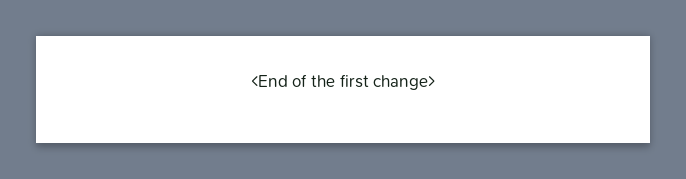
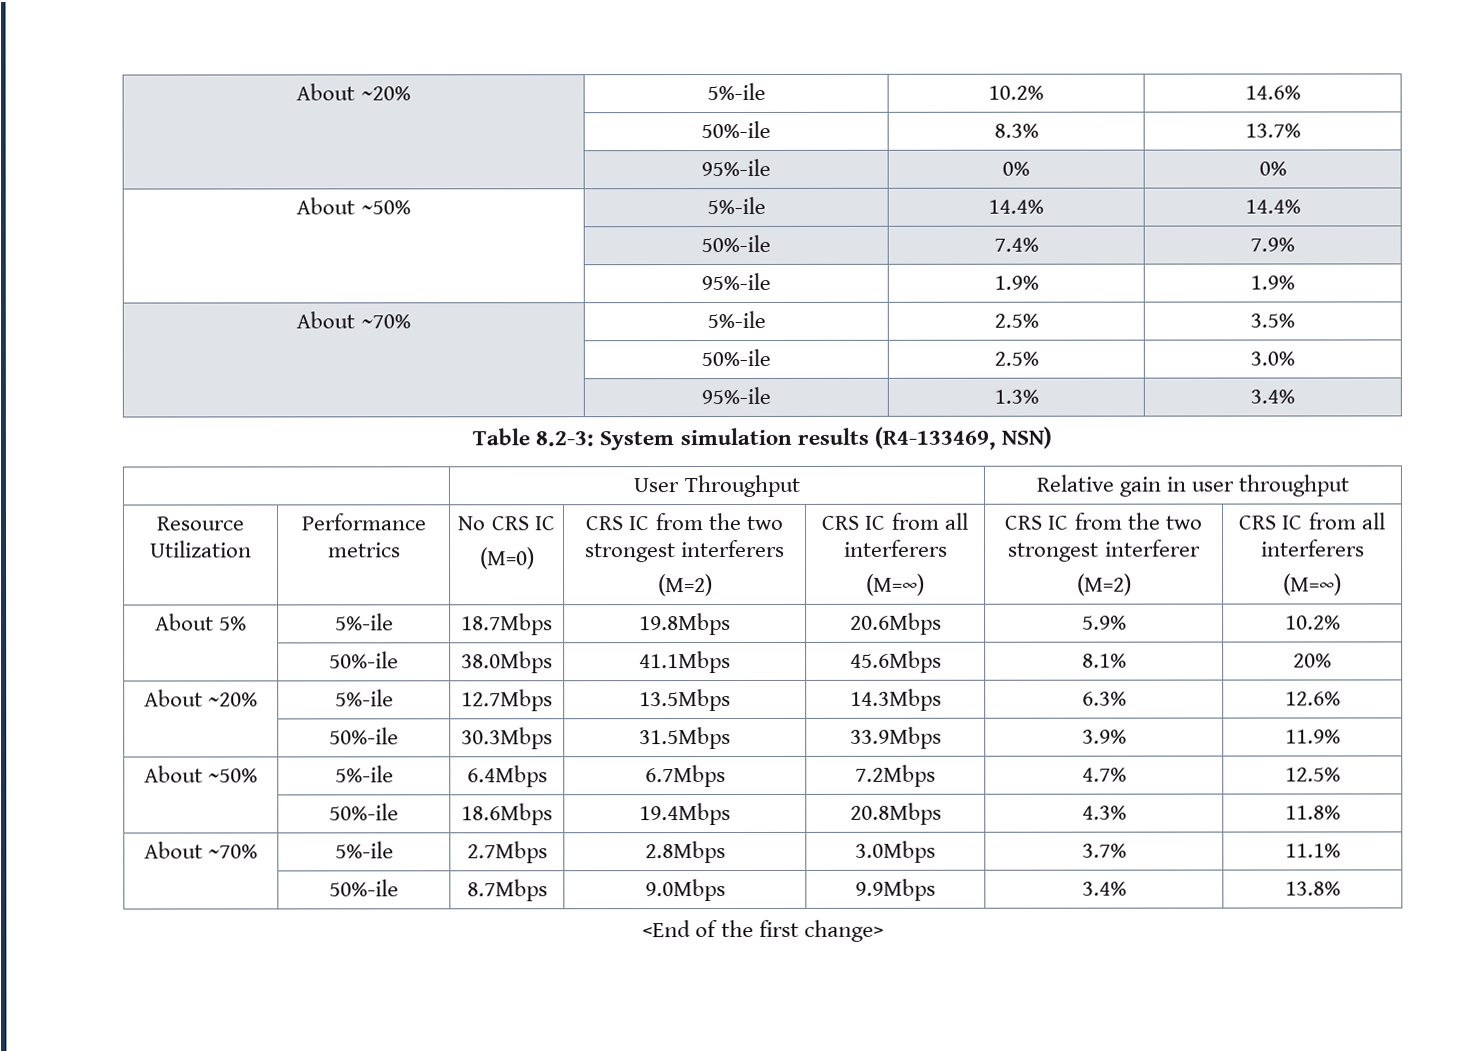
(250, 81) none -> [296,83,411,101] [706,82,766,101] [988,85,1044,100] [1244,85,1301,100] [701,120,771,139] [993,123,1039,138] [1244,123,1301,138] [701,158,771,177] [1002,161,1030,176] [1258,161,1287,176] [296,197,411,215] [706,196,766,215] [988,199,1044,214] [1244,199,1301,214] [701,234,771,253] [993,237,1039,252] [1250,237,1295,252] [701,272,771,291] [993,275,1039,290] [1250,275,1295,290] [296,311,411,329] [706,310,766,329] [993,313,1039,328] [1250,313,1295,328] [701,348,771,367] [993,351,1039,366] [1250,351,1295,366] [701,386,771,405] [993,389,1039,404] [1250,389,1295,404] [472,426,1052,451] [633,474,800,498] [1035,474,1350,497] [156,516,245,531] [150,540,252,558] [300,513,427,531] [327,542,401,558] [457,516,556,531] [479,547,535,570] [585,512,784,531] [584,539,786,563] [657,574,713,597] [821,512,969,530] [843,539,948,557] [866,573,925,596] [1004,512,1203,530] [1008,539,1201,562] [1076,573,1132,596] [1238,512,1386,530] [1260,539,1365,557] [1283,573,1342,596] [154,613,248,631] [334,613,394,631] [461,613,553,636] [639,613,731,636] [849,612,942,635] [1081,615,1127,630] [1284,615,1341,630] [329,651,399,669] [461,651,553,674] [639,651,731,674] [849,650,942,673] [1081,653,1127,668] [1293,653,1332,668] [143,689,259,707] [334,689,394,707] [461,689,553,712] [639,689,731,712] [849,688,942,711] [1081,691,1127,706] [1284,691,1341,706] [329,727,399,745] [461,727,553,750] [639,727,731,750] [849,726,942,749] [1081,729,1127,744] [1284,729,1341,744] [143,765,259,783] [334,765,394,783] [466,765,548,788] [644,765,726,788] [855,764,936,787] [1081,767,1127,782] [1284,767,1341,782] [329,803,399,821] [461,803,553,826] [639,803,731,826] [849,802,942,825] [1081,805,1127,820] [1284,805,1341,820] [143,841,259,859] [334,841,394,859] [466,841,548,864] [644,841,726,864] [855,840,936,863] [1081,843,1127,858] [1284,843,1341,858] [329,879,399,897] [466,879,548,902] [644,879,726,902] [855,878,936,901] [1081,881,1127,896] [1284,881,1341,896] About ~20% | 5%-ile | 10.2% | 14.6% // | 50%-ile | 8.3% | 13.7% // | 95%-ile | 0% | 0% // About ~50% | 5%-ile | 14.4% | 14.4% // | 50%-ile | 7.4% | 7.9% // | 95%-ile | 1.9% | 1.9% // About ~70% | 5%-ile | 2.5% | 3.5% // | 50%-ile | 2.5% | 3.0% // | 95%-ile | 1.3% | 3.4% // Table 8.2-3: System simulation results (R4-133469, NSN) // | User Throughput | Relative gain in user throughput // Resource Utilization | Performance metrics | No CRS IC // (M=0) | CRS IC from the two strongest interferers // (M=2) | CRS IC from all interferers // (M=∞) | CRS IC from the two strongest interferer // (M=2) | CRS IC from all interferers // (M=∞) // About 5% | 5%-ile | 18.7Mbps | 19.8Mbps | 20.6Mbps | 5.9% | 10.2% // | 50%-ile | 38.0Mbps | 41.1Mbps | 45.6Mbps | 8.1% | 20% // About ~20% | 5%-ile | 12.7Mbps | 13.5Mbps | 14.3Mbps | 6.3% | 12.6% // | 50%-ile | 30.3Mbps | 31.5Mbps | 33.9Mbps | 3.9% | 11.9% // About ~50% | 5%-ile | 6.4Mbps | 6.7Mbps | 7.2Mbps | 4.7% | 12.5% // | 50%-ile | 18.6Mbps | 19.4Mbps | 20.8Mbps | 4.3% | 11.8% // About ~70% | 5%-ile | 2.7Mbps | 2.8Mbps | 3.0Mbps | 3.7% | 11.1% // | 50%-ile | 8.7Mbps | 9.0Mbps | 9.9Mbps | 3.4% | 13.8% //

